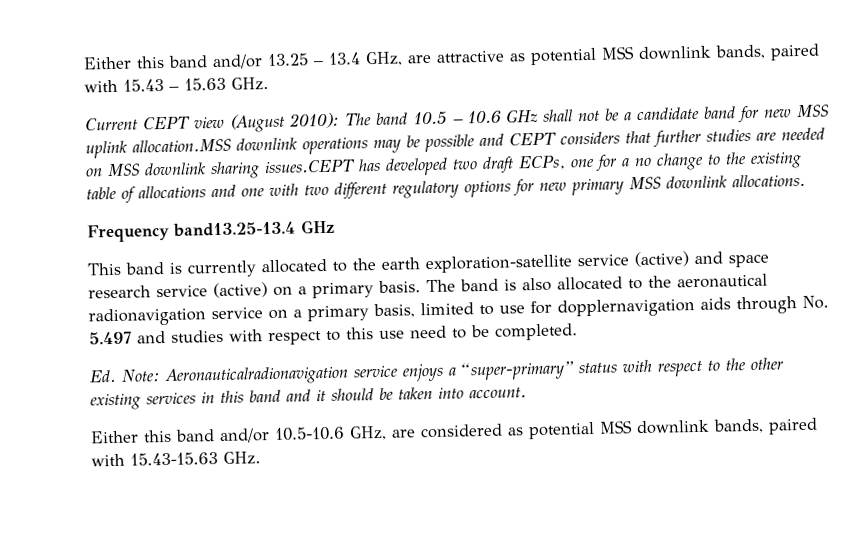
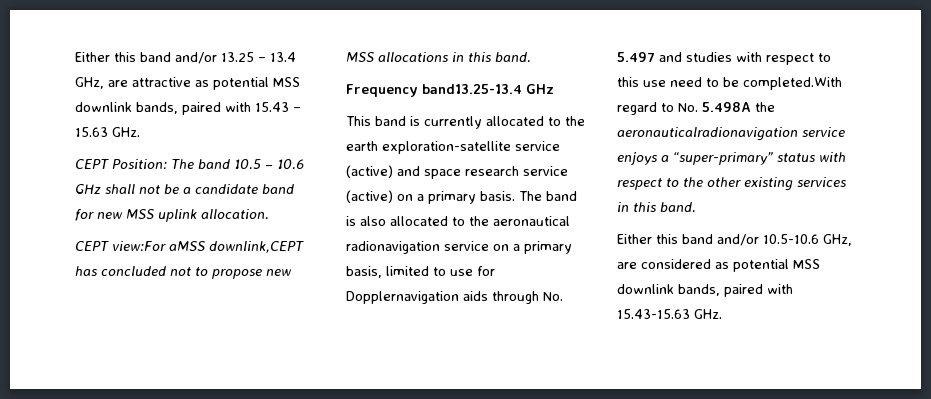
[85,112,340,133] Current CEPT view (August 2010): -> [75,159,167,170] CEPT Position:
[132,127,825,155] [86,151,802,180] [86,173,806,204] allocation.MSS downlink operations may be possible and CEPT considers that further studies are needed on MSS downlink sharing issues.CEPT has developed two draft ECPs, one for a no change to the existing table of allocations and one with two different regulatory options for new primary MSS downlink allocations. -> [201,209,269,220] [75,241,304,253] [75,266,292,279] [346,52,531,63] allocation. // CEPT view:For aMSS downlink,CEPT has concluded not to propose new MSS allocations in this band.
[557,298,695,318] dopplernavigation -> [346,291,459,304] Dopplernavigation
[495,323,578,341] [89,365,349,387] completed. // Ed. Note: Aeronauticalradionavigation -> [743,77,842,90] [617,102,775,115] [617,127,798,141] completed.With regard to No. 5.498A the aeronauticalradionavigation
[249,386,527,403] band and it should be taken into account. -> [660,202,696,213] band.

